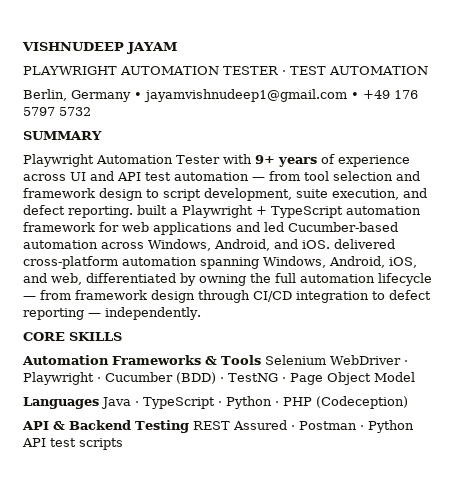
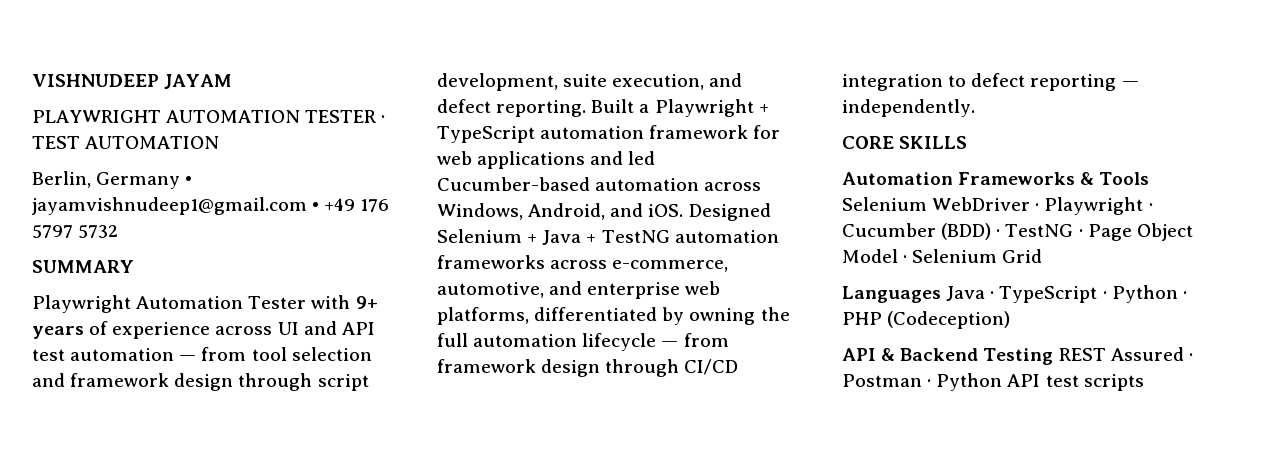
[146,189,159,198] to -> [238,373,313,391] through
[137,205,167,215] built -> [591,99,635,113] Built
[334,239,395,249] [23,256,417,269] [23,273,82,285] delivered cross-platform automation spanning Windows, Android, iOS, and web, -> [688,203,771,221] [437,229,779,245] [437,255,729,272] [437,281,721,299] [437,307,529,325] Designed Selenium + Java + TestNG automation frameworks across e-commerce, automotive, and enterprise web platforms,
(415, 377) none -> [903,249,1043,263] · Selenium Grid

